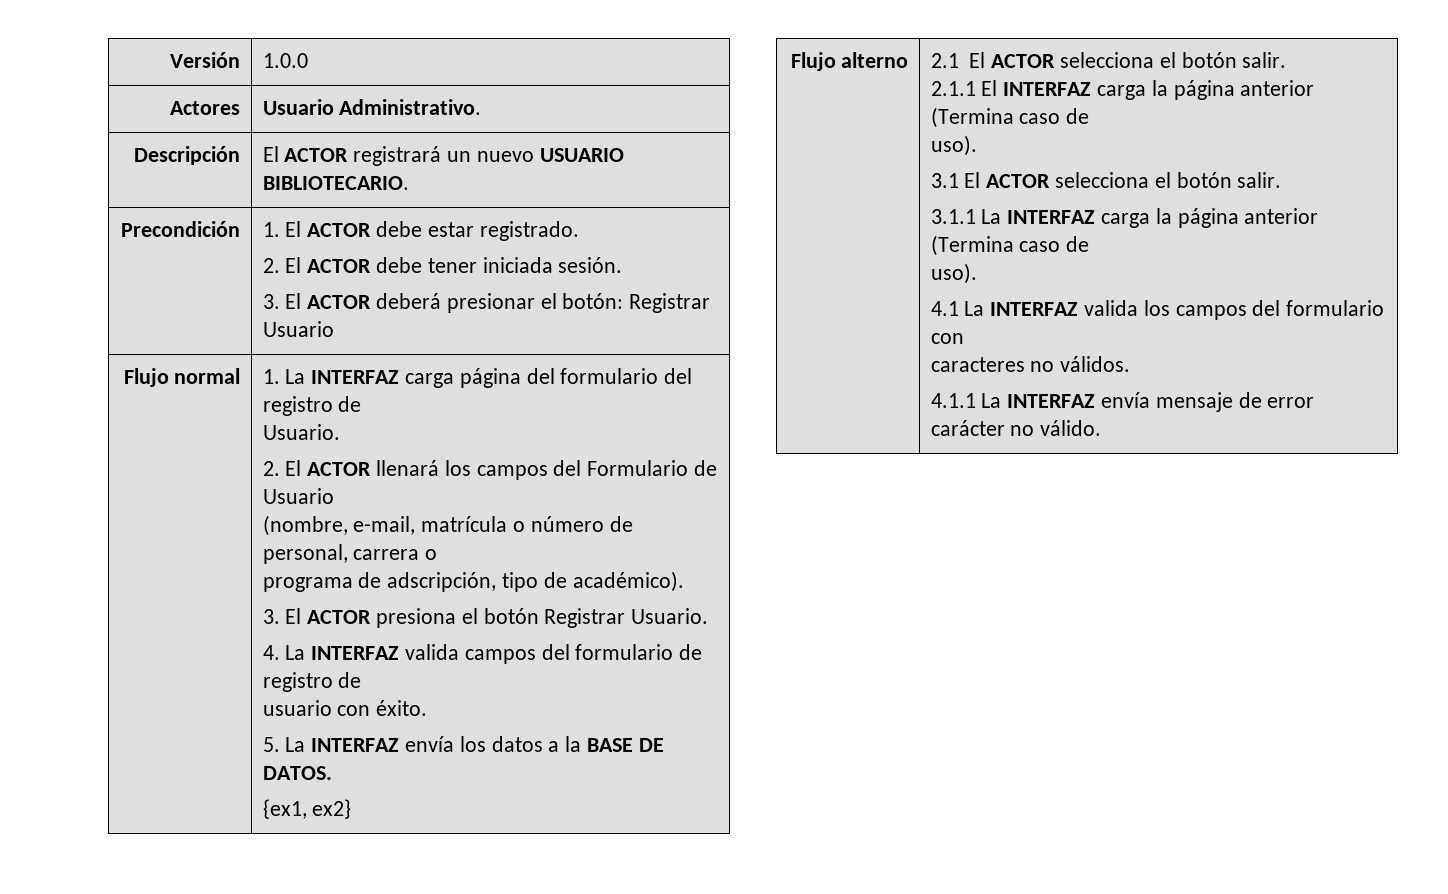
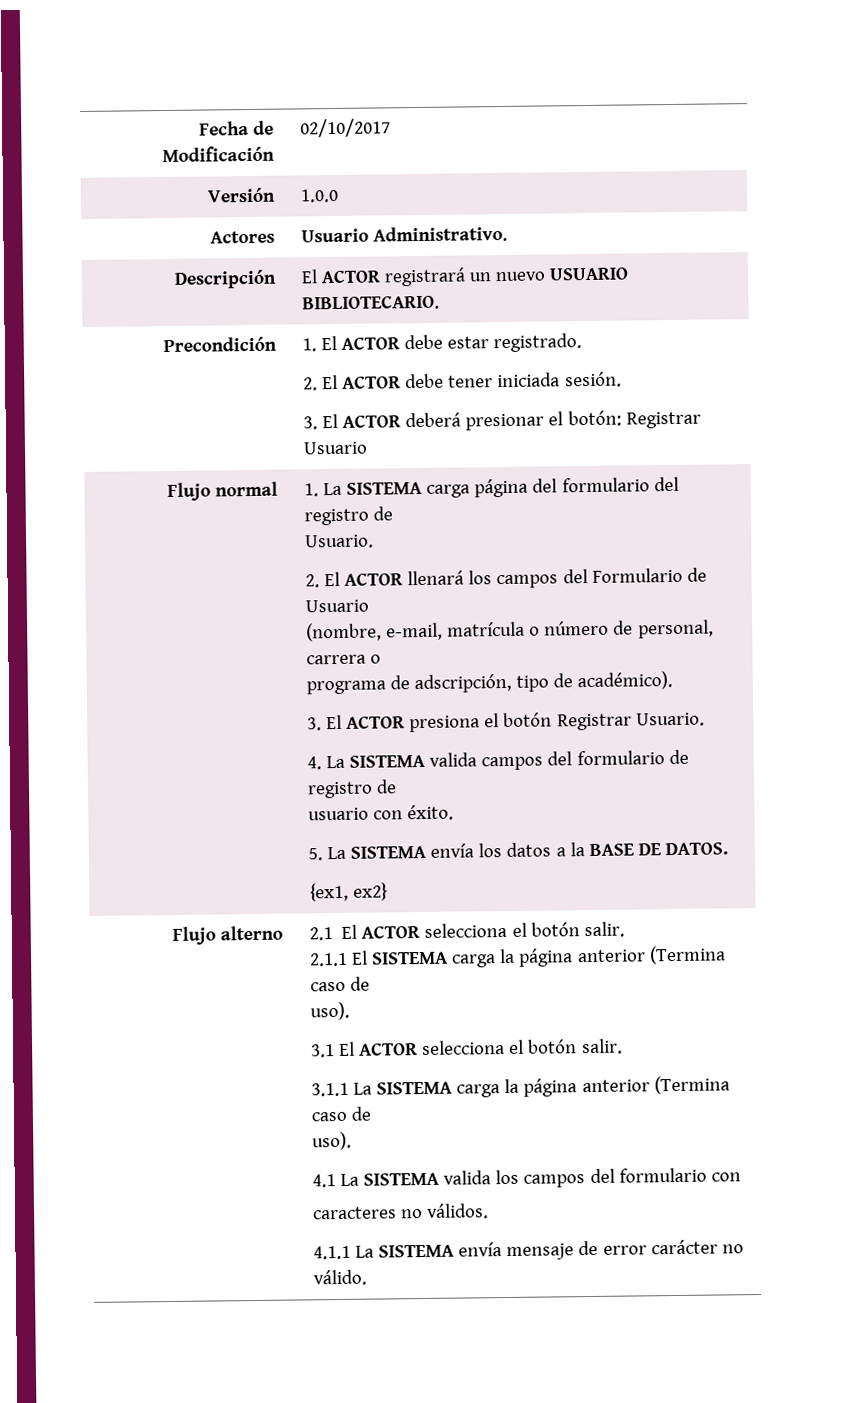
(170, 60) none -> [199,120,275,136] [162,145,276,163] [299,118,391,138] Fecha de Modificación | 02/10/2017 //
[311,370,400,384] INTERFAZ -> [345,481,422,495] SISTEMA
[311,646,400,660] INTERFAZ -> [348,754,425,768] SISTEMA
[311,738,400,752] INTERFAZ -> [349,845,426,859] SISTEMA
[1003,82,1092,96] INTERFAZ -> [370,951,448,965] SISTEMA
[1007,210,1096,224] INTERFAZ -> [375,1081,452,1095] SISTEMA
[990,302,1079,316] INTERFAZ -> [362,1172,439,1186] SISTEMA
[1007,394,1096,408] INTERFAZ -> [377,1244,454,1258] SISTEMA

